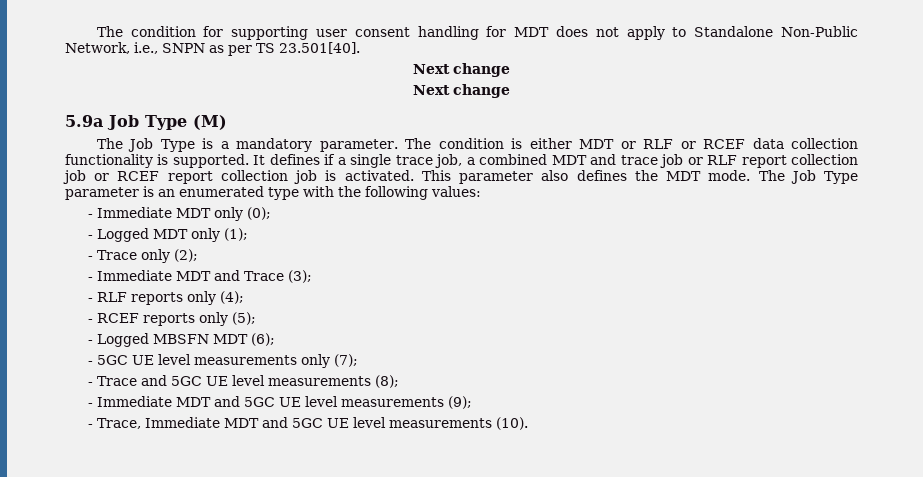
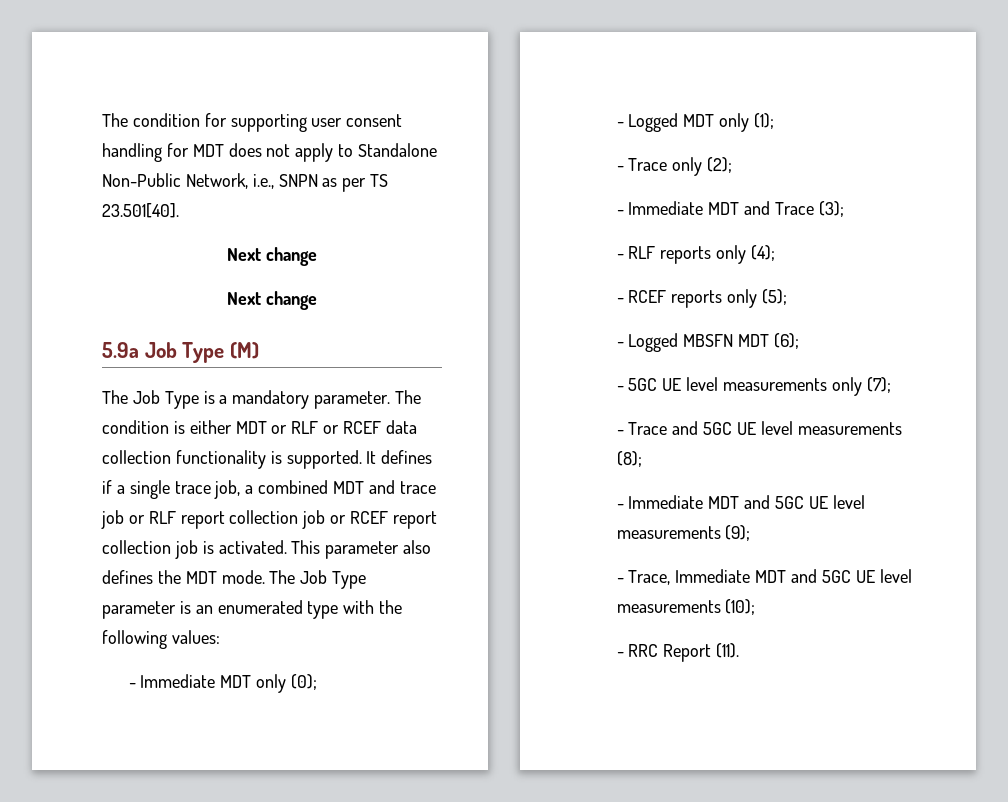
[496,417,529,430] (10). -> [725,599,756,615] [616,643,740,662] (10); // - RRC Report (11).

